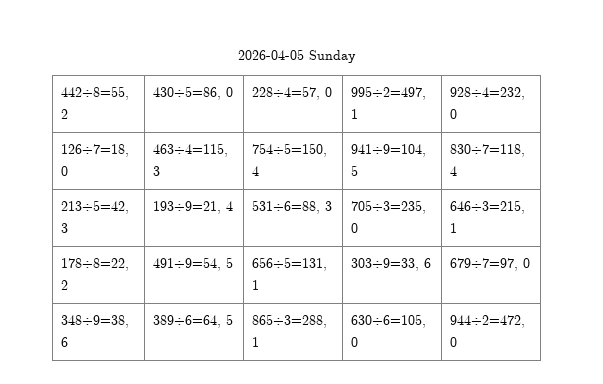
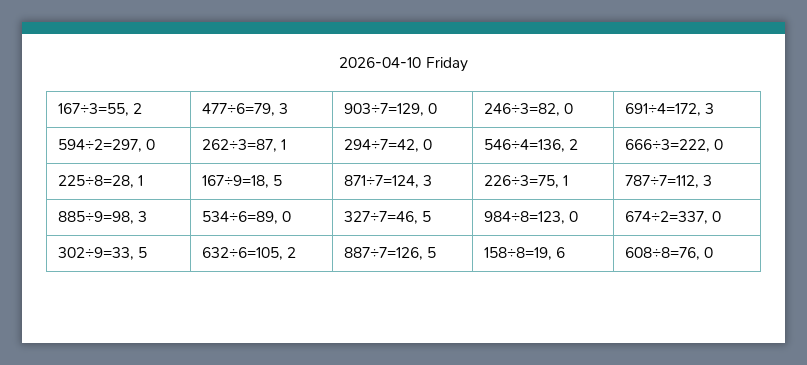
[238,49,356,63] [61,86,130,100] [61,109,69,119] [153,86,234,100] [252,86,333,100] [351,86,427,100] [351,109,359,119] [450,87,526,100] [450,109,458,119] [61,144,130,157] [61,166,69,176] [153,143,229,157] [153,166,161,176] [252,143,328,157] [252,166,260,176] [351,144,427,157] [351,165,359,176] [450,144,526,157] [450,166,458,176] [61,200,130,214] [61,223,69,233] [153,201,234,214] [252,200,333,214] [351,200,427,214] [351,223,359,233] [450,200,526,214] [450,223,458,233] [61,258,130,271] [61,280,69,290] [153,257,234,271] [252,257,328,271] [252,280,260,290] [351,258,432,271] [450,258,531,271] [61,315,130,328] [61,337,69,347] [153,314,234,328] [252,314,328,328] [252,337,260,347] [351,314,427,328] [351,337,359,347] [450,315,526,328] [450,337,458,347] 2026-04-05 Sunday // 442÷8=55, 2 | 430÷5=86, 0 | 228÷4=57, 0 | 995÷2=497, 1 | 928÷4=232, 0 // 126÷7=18, 0 | 463÷4=115, 3 | 754÷5=150, 4 | 941÷9=104, 5 | 830÷7=118, 4 // 213÷5=42, 3 | 193÷9=21, 4 | 531÷6=88, 3 | 705÷3=235, 0 | 646÷3=215, 1 // 178÷8=22, 2 | 491÷9=54, 5 | 656÷5=131, 1 | 303÷9=33, 6 | 679÷7=97, 0 // 348÷9=38, 6 | 389÷6=64, 5 | 865÷3=288, 1 | 630÷6=105, 0 | 944÷2=472, 0 -> [339,57,468,72] [57,103,142,116] [201,103,288,116] [343,103,437,116] [483,103,573,116] [624,103,714,116] [57,139,155,152] [201,139,286,152] [343,139,432,152] [483,139,578,152] [624,139,723,152] [57,175,143,188] [201,175,282,188] [343,175,432,188] [483,175,568,188] [624,175,712,188] [57,211,147,224] [201,211,291,224] [343,211,431,224] [483,211,578,224] [624,211,721,224] [57,247,147,260] [201,247,296,260] [343,247,436,260] [483,247,565,260] [624,247,713,260] 2026-04-10 Friday // 167÷3=55, 2 | 477÷6=79, 3 | 903÷7=129, 0 | 246÷3=82, 0 | 691÷4=172, 3 // 594÷2=297, 0 | 262÷3=87, 1 | 294÷7=42, 0 | 546÷4=136, 2 | 666÷3=222, 0 // 225÷8=28, 1 | 167÷9=18, 5 | 871÷7=124, 3 | 226÷3=75, 1 | 787÷7=112, 3 // 885÷9=98, 3 | 534÷6=89, 0 | 327÷7=46, 5 | 984÷8=123, 0 | 674÷2=337, 0 // 302÷9=33, 5 | 632÷6=105, 2 | 887÷7=126, 5 | 158÷8=19, 6 | 608÷8=76, 0

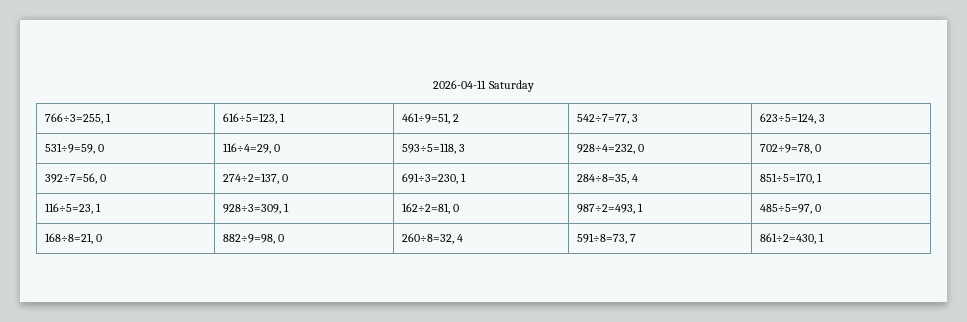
[339,57,468,72] [57,103,142,116] [201,103,288,116] [343,103,437,116] [483,103,573,116] [624,103,714,116] [57,139,155,152] [201,139,286,152] [343,139,432,152] [483,139,578,152] [624,139,723,152] [57,175,143,188] [201,175,282,188] [343,175,432,188] [483,175,568,188] [624,175,712,188] [57,211,147,224] [201,211,291,224] [343,211,431,224] [483,211,578,224] [624,211,721,224] [57,247,147,260] [201,247,296,260] [343,247,436,260] [483,247,565,260] [624,247,713,260] 2026-04-10 Friday // 167÷3=55, 2 | 477÷6=79, 3 | 903÷7=129, 0 | 246÷3=82, 0 | 691÷4=172, 3 // 594÷2=297, 0 | 262÷3=87, 1 | 294÷7=42, 0 | 546÷4=136, 2 | 666÷3=222, 0 // 225÷8=28, 1 | 167÷9=18, 5 | 871÷7=124, 3 | 226÷3=75, 1 | 787÷7=112, 3 // 885÷9=98, 3 | 534÷6=89, 0 | 327÷7=46, 5 | 984÷8=123, 0 | 674÷2=337, 0 // 302÷9=33, 5 | 632÷6=105, 2 | 887÷7=126, 5 | 158÷8=19, 6 | 608÷8=76, 0 -> [433,80,534,92] [44,113,111,124] [222,113,285,124] [401,113,459,124] [576,114,638,124] [759,113,825,124] [44,143,104,154] [222,143,280,154] [401,143,465,154] [576,144,644,154] [759,144,821,154] [44,173,106,184] [222,173,288,184] [401,173,466,184] [576,174,638,184] [759,173,822,184] [44,203,101,214] [222,203,289,214] [401,203,459,214] [576,203,643,214] [759,204,821,214] [44,233,102,244] [222,234,284,244] [401,233,463,244] [576,233,636,244] [759,233,824,244] 2026-04-11 Saturday // 766÷3=255, 1 | 616÷5=123, 1 | 461÷9=51, 2 | 542÷7=77, 3 | 623÷5=124, 3 // 531÷9=59, 0 | 116÷4=29, 0 | 593÷5=118, 3 | 928÷4=232, 0 | 702÷9=78, 0 // 392÷7=56, 0 | 274÷2=137, 0 | 691÷3=230, 1 | 284÷8=35, 4 | 851÷5=170, 1 // 116÷5=23, 1 | 928÷3=309, 1 | 162÷2=81, 0 | 987÷2=493, 1 | 485÷5=97, 0 // 168÷8=21, 0 | 882÷9=98, 0 | 260÷8=32, 4 | 591÷8=73, 7 | 861÷2=430, 1

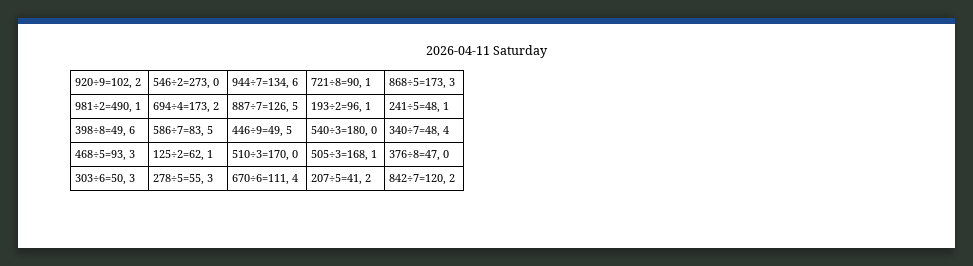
[44,113,111,124] [222,113,285,124] [401,113,459,124] [576,114,638,124] [759,113,825,124] [44,143,104,154] [222,143,280,154] [401,143,465,154] [576,144,644,154] [759,144,821,154] [44,173,106,184] [222,173,288,184] [401,173,466,184] [576,174,638,184] [759,173,822,184] [44,203,101,214] [222,203,289,214] [401,203,459,214] [576,203,643,214] [759,204,821,214] [44,233,102,244] [222,234,284,244] [401,233,463,244] [576,233,636,244] [759,233,824,244] 766÷3=255, 1 | 616÷5=123, 1 | 461÷9=51, 2 | 542÷7=77, 3 | 623÷5=124, 3 // 531÷9=59, 0 | 116÷4=29, 0 | 593÷5=118, 3 | 928÷4=232, 0 | 702÷9=78, 0 // 392÷7=56, 0 | 274÷2=137, 0 | 691÷3=230, 1 | 284÷8=35, 4 | 851÷5=170, 1 // 116÷5=23, 1 | 928÷3=309, 1 | 162÷2=81, 0 | 987÷2=493, 1 | 485÷5=97, 0 // 168÷8=21, 0 | 882÷9=98, 0 | 260÷8=32, 4 | 591÷8=73, 7 | 861÷2=430, 1 -> [75,78,142,89] [153,78,220,89] [232,78,299,89] [311,78,372,89] [389,78,456,89] [75,102,142,113] [153,102,220,113] [232,102,299,113] [311,102,372,113] [389,102,450,113] [75,126,136,137] [153,126,214,137] [232,126,293,137] [311,126,378,137] [389,126,450,137] [75,150,136,161] [153,150,214,161] [232,150,299,161] [311,150,378,161] [389,150,450,161] [75,174,136,185] [153,174,214,185] [232,174,299,185] [311,174,372,185] [389,174,456,185] 920÷9=102, 2 | 546÷2=273, 0 | 944÷7=134, 6 | 721÷8=90, 1 | 868÷5=173, 3 // 981÷2=490, 1 | 694÷4=173, 2 | 887÷7=126, 5 | 193÷2=96, 1 | 241÷5=48, 1 // 398÷8=49, 6 | 586÷7=83, 5 | 446÷9=49, 5 | 540÷3=180, 0 | 340÷7=48, 4 // 468÷5=93, 3 | 125÷2=62, 1 | 510÷3=170, 0 | 505÷3=168, 1 | 376÷8=47, 0 // 303÷6=50, 3 | 278÷5=55, 3 | 670÷6=111, 4 | 207÷5=41, 2 | 842÷7=120, 2

